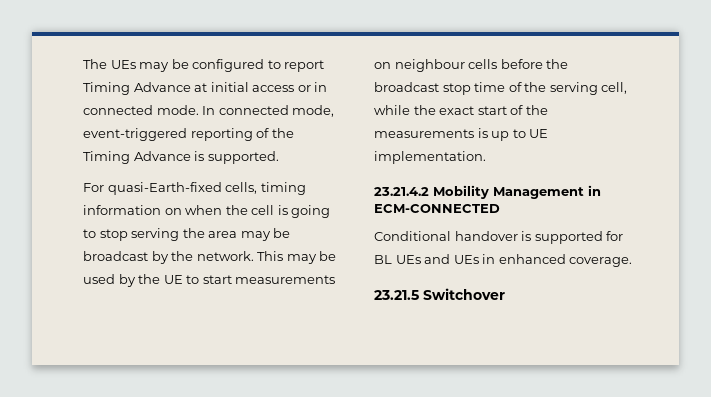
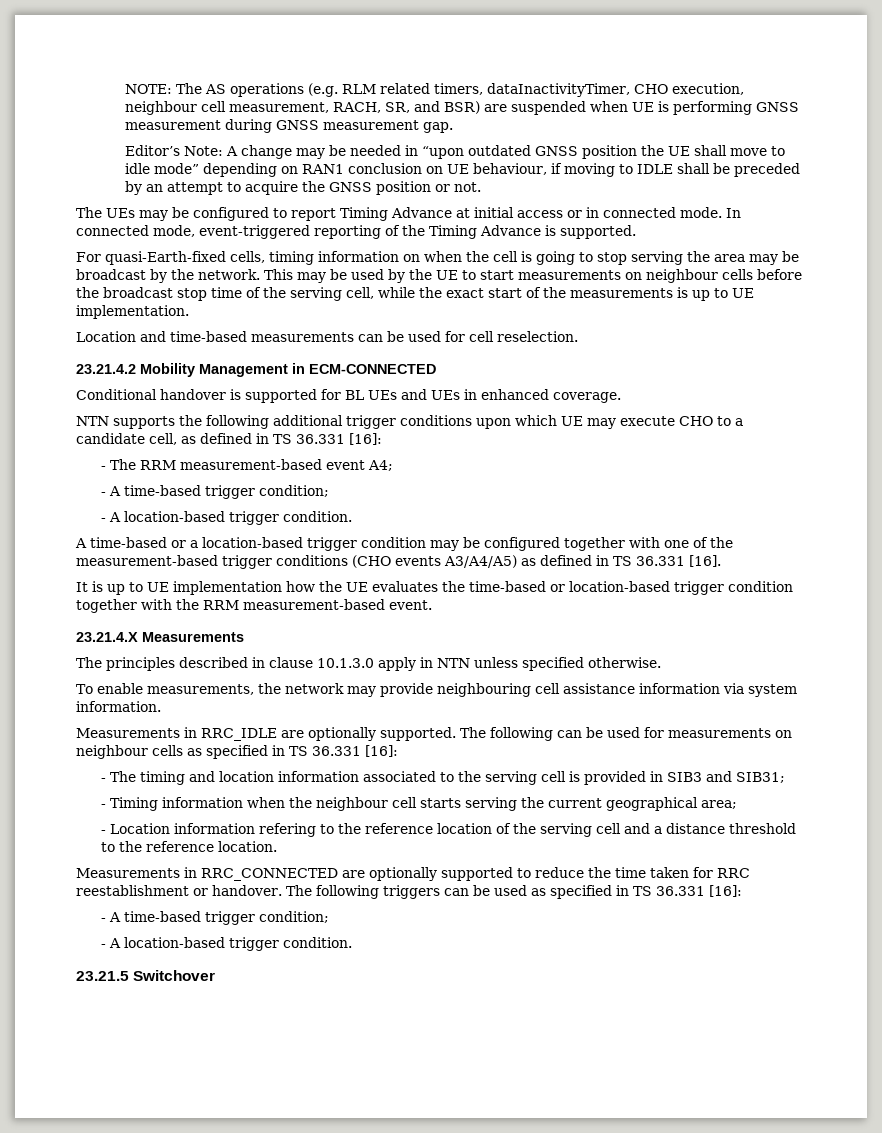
(83, 64) none -> [125,83,745,97] [125,101,800,115] [125,119,454,133] [125,145,786,159] [125,163,801,177] [125,181,482,195] NOTE: The AS operations (e.g. RLM related timers, dataInactivityTimer, CHO execution, neighbour cell measurement, RACH, SR, and BSR) are suspended when UE is performing GNSS measurement during GNSS measurement gap. // Editor’s Note: A change may be needed in “upon outdated GNSS position the UE shall move to idle mode” depending on RAN1 conclusion on UE behaviour, if moving to IDLE shall be preceded by an attempt to acquire the GNSS position or not. //
(486, 157) none -> [76,331,578,342] // Location and time-based measurements can be used for cell reselection.
(633, 262) none -> [76,415,743,429] [76,433,382,445] [100,459,393,471] [100,485,329,499] [100,511,352,525] [75,537,733,551] [76,555,721,569] [76,581,793,595] [76,599,432,613] [76,632,244,642] [76,657,661,671] [76,683,797,697] [76,701,161,712] [76,727,792,741] [76,745,398,759] [100,771,785,785] [100,797,737,811] [100,823,796,837] [100,841,277,852] [76,867,750,881] [76,885,742,899] [100,911,329,925] [100,937,352,951] // NTN supports the following additional trigger conditions upon which UE may execute CHO to a candidate cell, as defined in TS 36.331 [16]: // - The RRM measurement-based event A4; // - A time-based trigger condition; // - A location-based trigger condition. // A time-based or a location-based trigger condition may be configured together with one of the measurement-based trigger conditions (CHO events A3/A4/A5) as defined in TS 36.331 [16]. // It is up to UE implementation how the UE evaluates the time-based or location-based trigger condition together with the RRM measurement-based event. // 23.21.4.X Measurements // The principles described in clause 10.1.3.0 apply in NTN unless specified otherwise. // To enable measurements, the network may provide neighbouring cell assistance information via system information. // Measurements in RRC_IDLE are optionally supported. The following can be used for measurements on neighbour cells as specified in TS 36.331 [16]: // - The timing and location information associated to the serving cell is provided in SIB3 and SIB31; // - Timing information when the neighbour cell starts serving the current geographical area; // - Location information refering to the reference location of the serving cell and a distance threshold to the reference location. // Measurements in RRC_CONNECTED are optionally supported to reduce the time taken for RRC reestablishment or handover. The following triggers can be used as specified in TS 36.331 [16]: // - A time-based trigger condition; // - A location-based trigger condition.

